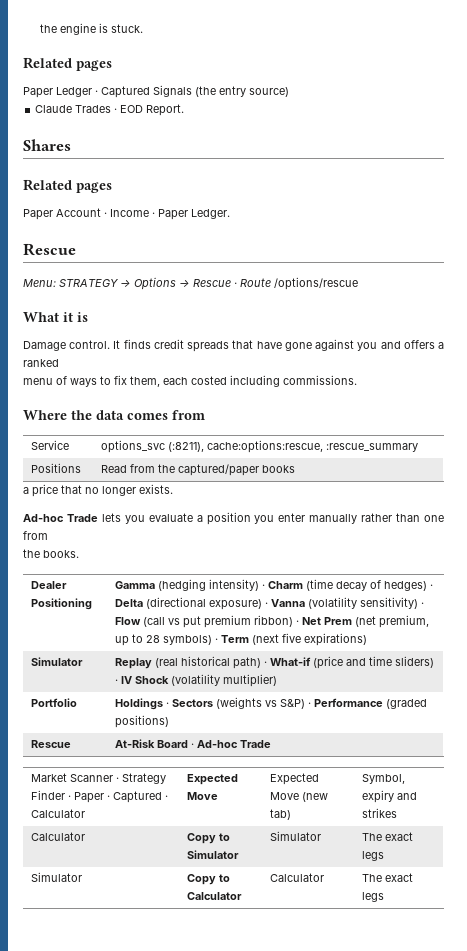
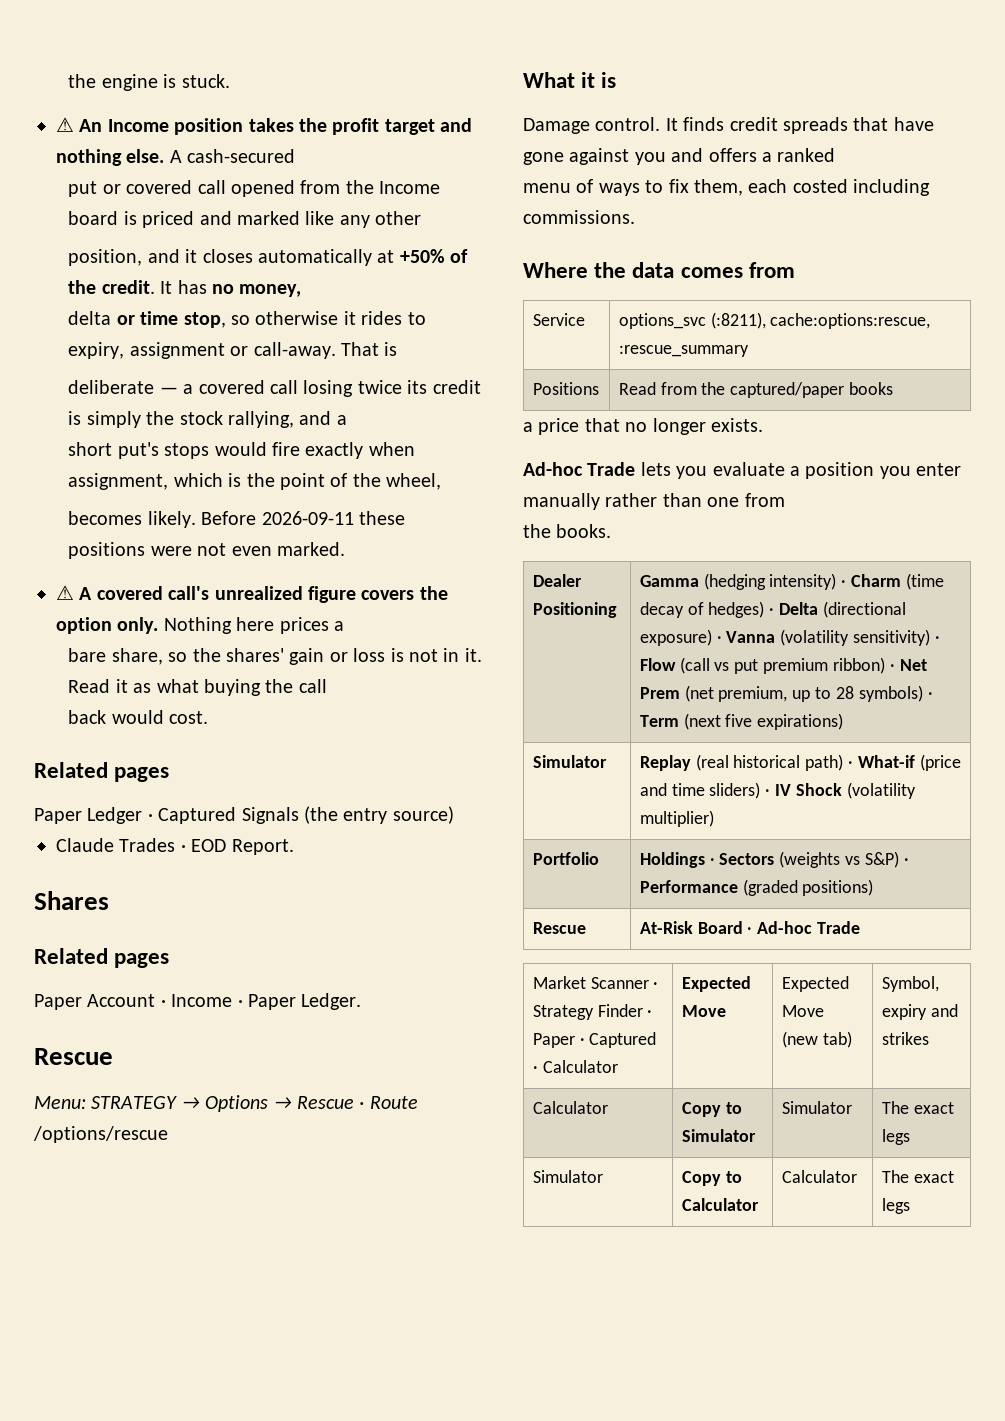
(144, 28) none -> [56,117,473,135] [56,149,296,166] [68,180,441,197] [68,211,422,228] [68,249,469,266] [68,280,302,297] [68,311,426,328] [68,342,398,359] [68,380,481,397] [68,411,347,428] [68,442,415,459] [68,473,442,490] [68,511,405,528] [68,542,345,559] [56,585,448,603] [56,617,344,634] [68,648,482,665] [68,679,327,696] [68,710,209,724] // ⚠ An Income position takes the profit target and nothing else. A cash-secured // put or covered call opened from the Income board is priced and marked like any other // position, and it closes automatically at +50% of the credit. It has no money, // delta or time stop, so otherwise it rides to expiry, assignment or call-away. That is // deliberate — a covered call losing twice its credit is simply the stock rallying, and a // short put's stops would fire exactly when assignment, which is the point of the wheel, // becomes likely. Before 2026-09-11 these positions were not even marked. // ⚠ A covered call's unrealized figure covers the option only. Nothing here prices a // bare share, so the shares' gain or loss is not in it. Read it as what buying the call // back would cost.

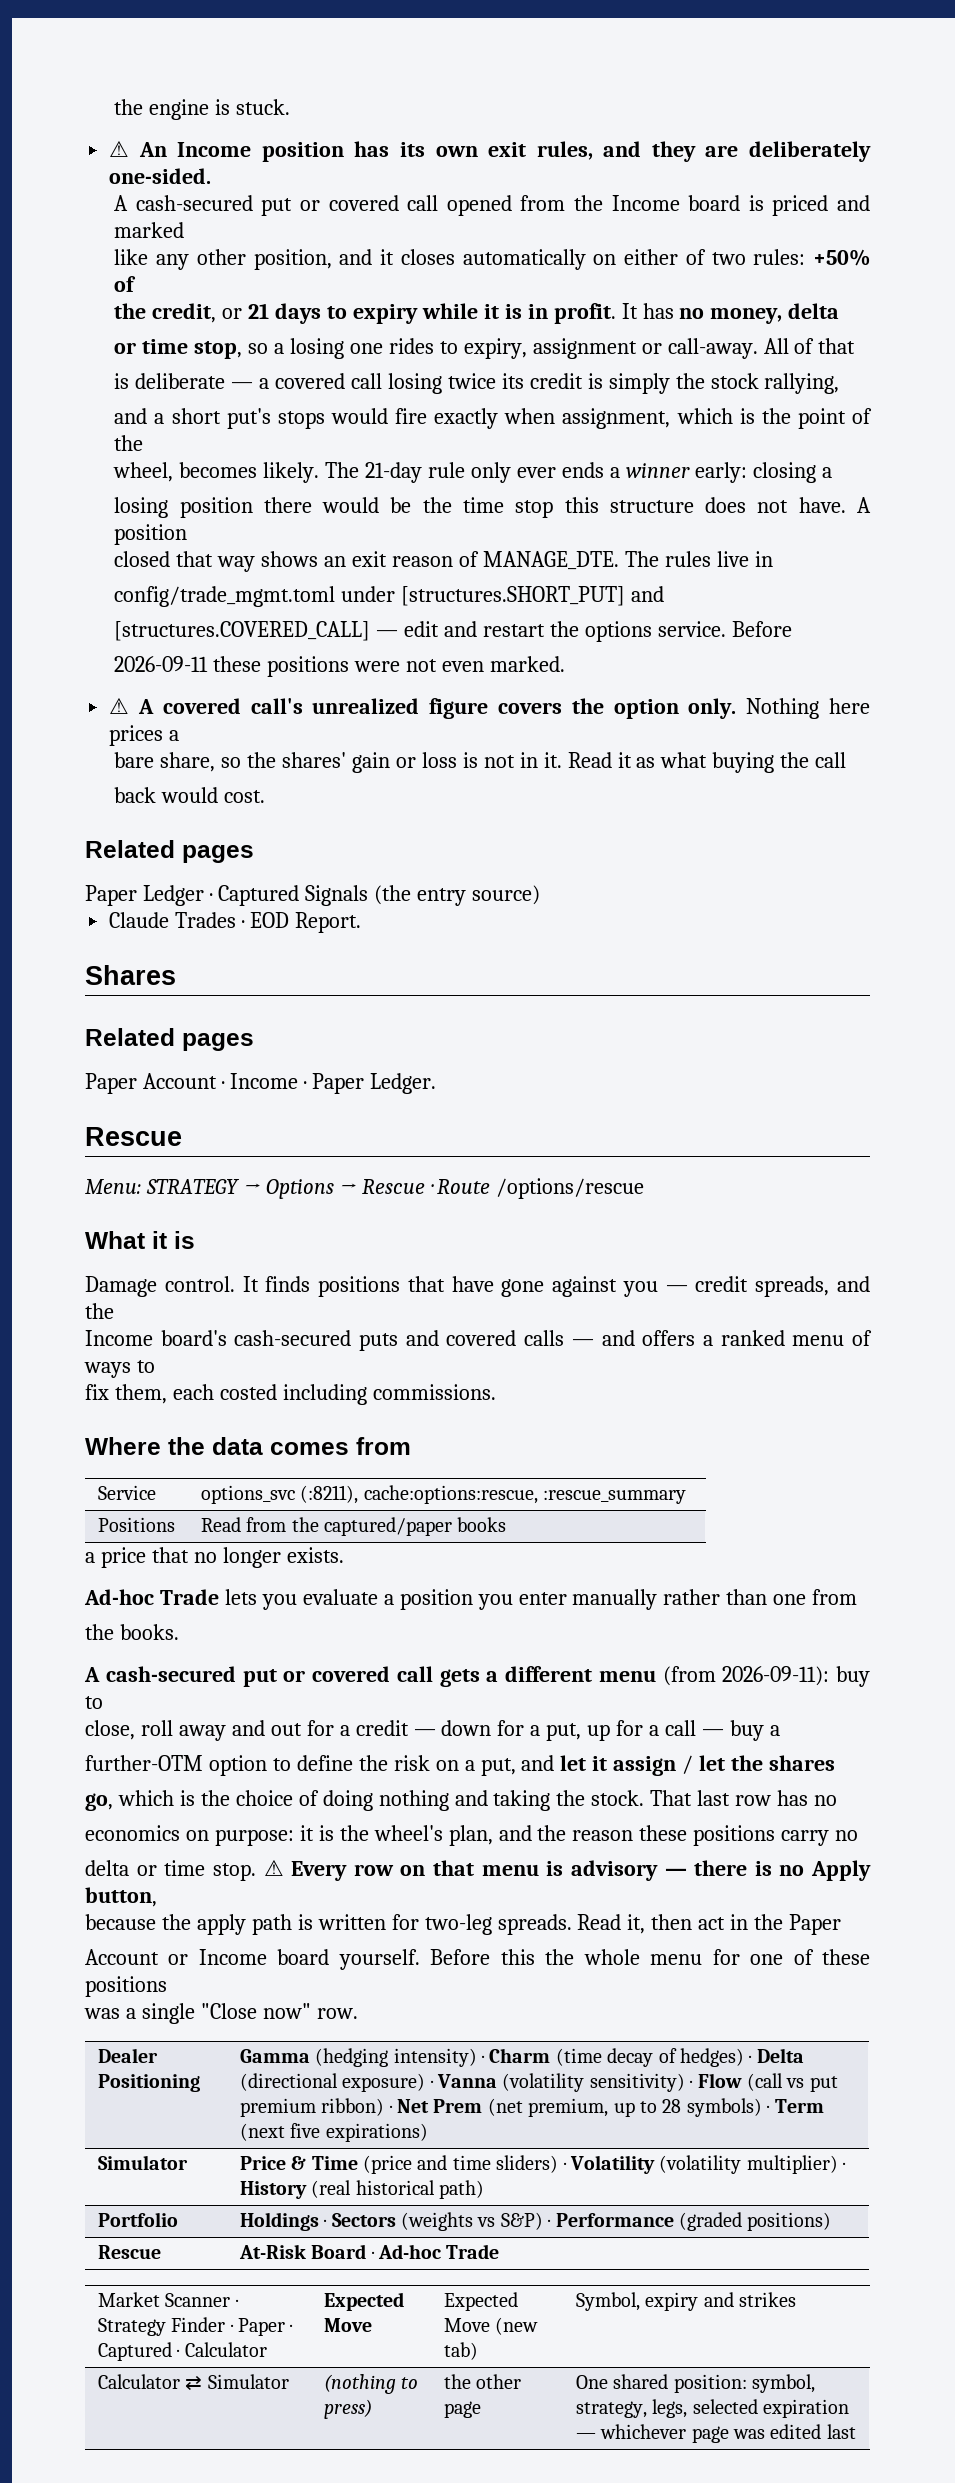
[248,118,473,135] [56,149,296,166] takes the profit target and nothing else. A cash-secured // -> [354,141,872,162] [109,168,212,184] [114,195,253,211] has its own exit rules, and they are deliberately one-sided. // A cash-secured
(300, 218) none -> (185, 230) //
(422, 218) // -> (246, 257) none
[377,249,469,263] [68,280,155,294] at +50% of the credit. -> [593,249,871,266] [114,276,137,292] [114,303,616,324] on either of two rules: +50% of // the credit, or 21 days to expiry while it is in profit.
[68,311,112,325] // delta -> [788,303,840,319] delta //
[255,311,356,325] otherwise it -> [274,338,383,359] a losing one
[340,342,398,356] That is // -> [763,338,856,354] [114,373,130,389] All of that // is
(294, 419) none -> (840, 383) //
(347, 420) // -> (165, 418) none
(381, 480) none -> (144, 443) //
(442, 481) // -> (174, 472) none
[201,511,257,525] Before -> [325,462,832,483] [114,497,872,518] [114,524,188,545] [114,551,773,572] [114,586,665,607] [114,621,792,642] The 21-day rule only ever ends a winner early: closing a // losing position there would be the time stop this structure does not have. A position // closed that way shows an exit reason of MANAGE_DTE. The rules live in // config/trade_mgmt.toml under [structures.SHORT_PUT] and // [structures.COVERED_CALL] — edit and restart the options service. Before //
[729,117,848,134] credit spreads -> [318,1276,401,1297] positions
(666, 158) none -> [665,1276,870,1297] [85,1303,114,1319] [85,1330,594,1351] — credit spreads, and the // Income board's cash-secured puts and covered calls —
(836, 155) // -> (785, 1338) none
(664, 186) none -> (155, 1366) //
(612, 531) none -> [84,1666,870,1687] [85,1696,103,1709] [85,1720,780,1741] [85,1755,836,1776] [85,1790,838,1811] [85,1825,859,1846] [85,1859,871,1881] [85,1887,157,1907] [85,1914,842,1935] [85,1949,870,1970] [85,1976,167,1997] [84,2003,358,2024] // A cash-secured put or covered call gets a different menu (from 2026-09-11): buy to // close, roll away and out for a credit — down for a put, up for a call — buy a // further-OTM option to define the risk on a put, and let it assign / let the shares // go, which is the choice of doing nothing and taking the stock. That last row has no // economics on purpose: it is the wheel's plan, and the reason these positions carry no // delta or time stop. ⚠ Every row on that menu is advisory — there is no Apply button, // because the apply path is written for two-leg spreads. Read it, then act in the Paper // Account or Income board yourself. Before this the whole menu for one of these positions // was a single "Close now" row.
[639,754,915,771] Replay (real historical path) · What-if -> [239,2156,358,2170] Price & Time
[775,783,842,796] IV Shock -> [570,2155,656,2174] Volatility
(714, 818) none -> [843,2162,847,2170] [239,2180,485,2199] · History (real historical path)
[681,1102,742,1117] [681,1129,756,1142] [781,1101,852,1114] [881,1101,954,1114] [881,1129,910,1145] [532,1170,603,1183] [681,1171,742,1186] [681,1198,759,1211] [781,1170,857,1183] [881,1170,954,1183] [881,1198,910,1214] | Copy to Simulator | Simulator | The exact legs // Simulator | Copy to Calculator | Calculator | The exact legs -> [185,2374,289,2390] [323,2374,419,2394] [323,2399,372,2419] [443,2374,522,2389] [443,2401,481,2418] [575,2374,816,2393] [575,2399,850,2418] [575,2424,856,2443] ⇄ Simulator | (nothing to press) | the other page | One shared position: symbol, strategy, legs, selected expiration — whichever page was edited last

